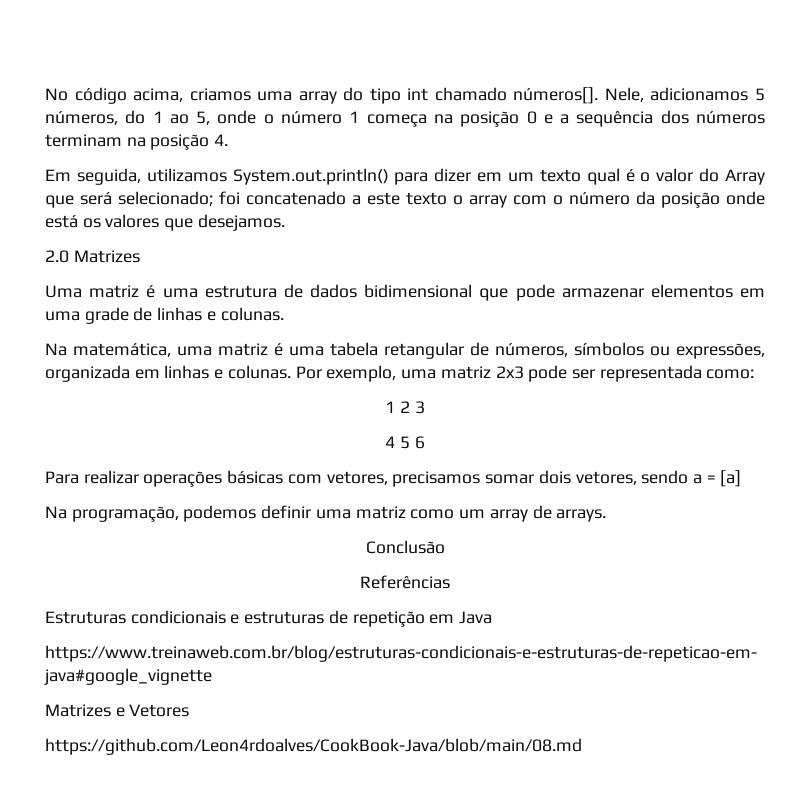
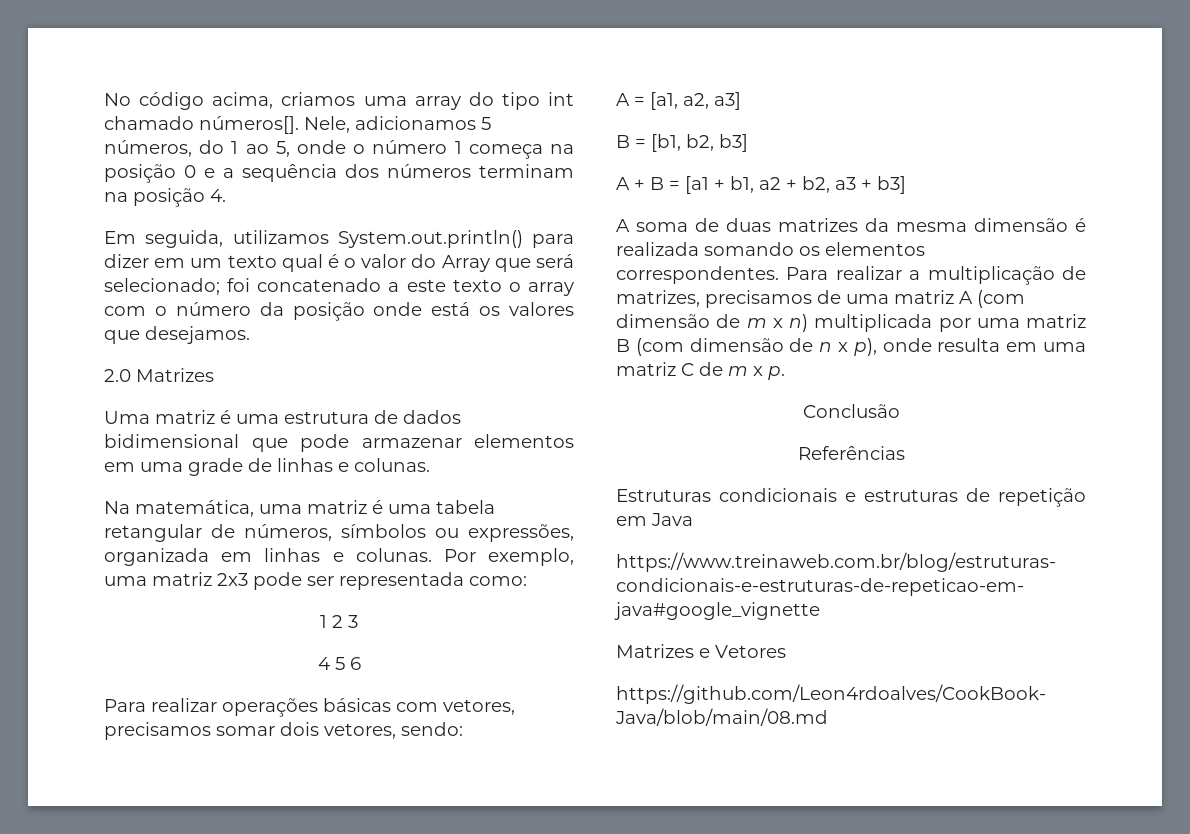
[641,470,742,487] [45,505,607,522] sendo a = [a] // Na programação, podemos definir uma matriz como um array de arrays. -> [401,722,463,736] [616,92,741,110] [616,134,748,152] [616,176,906,194] [616,218,1086,232] [616,242,925,256] [616,266,1086,285] [616,290,1025,308] [616,314,1086,332] [616,338,1086,356] [616,362,785,380] sendo: // A = [a1, a2, a3] // B = [b1, b2, b3] // A + B = [a1 + b1, a2 + b2, a3 + b3] // A soma de duas matrizes da mesma dimensão é realizada somando os elementos correspondentes. Para realizar a multiplicação de matrizes, precisamos de uma matriz A (com dimensão de m x n) multiplicada por uma matriz B (com dimensão de n x p), onde resulta em uma matriz C de m x p.

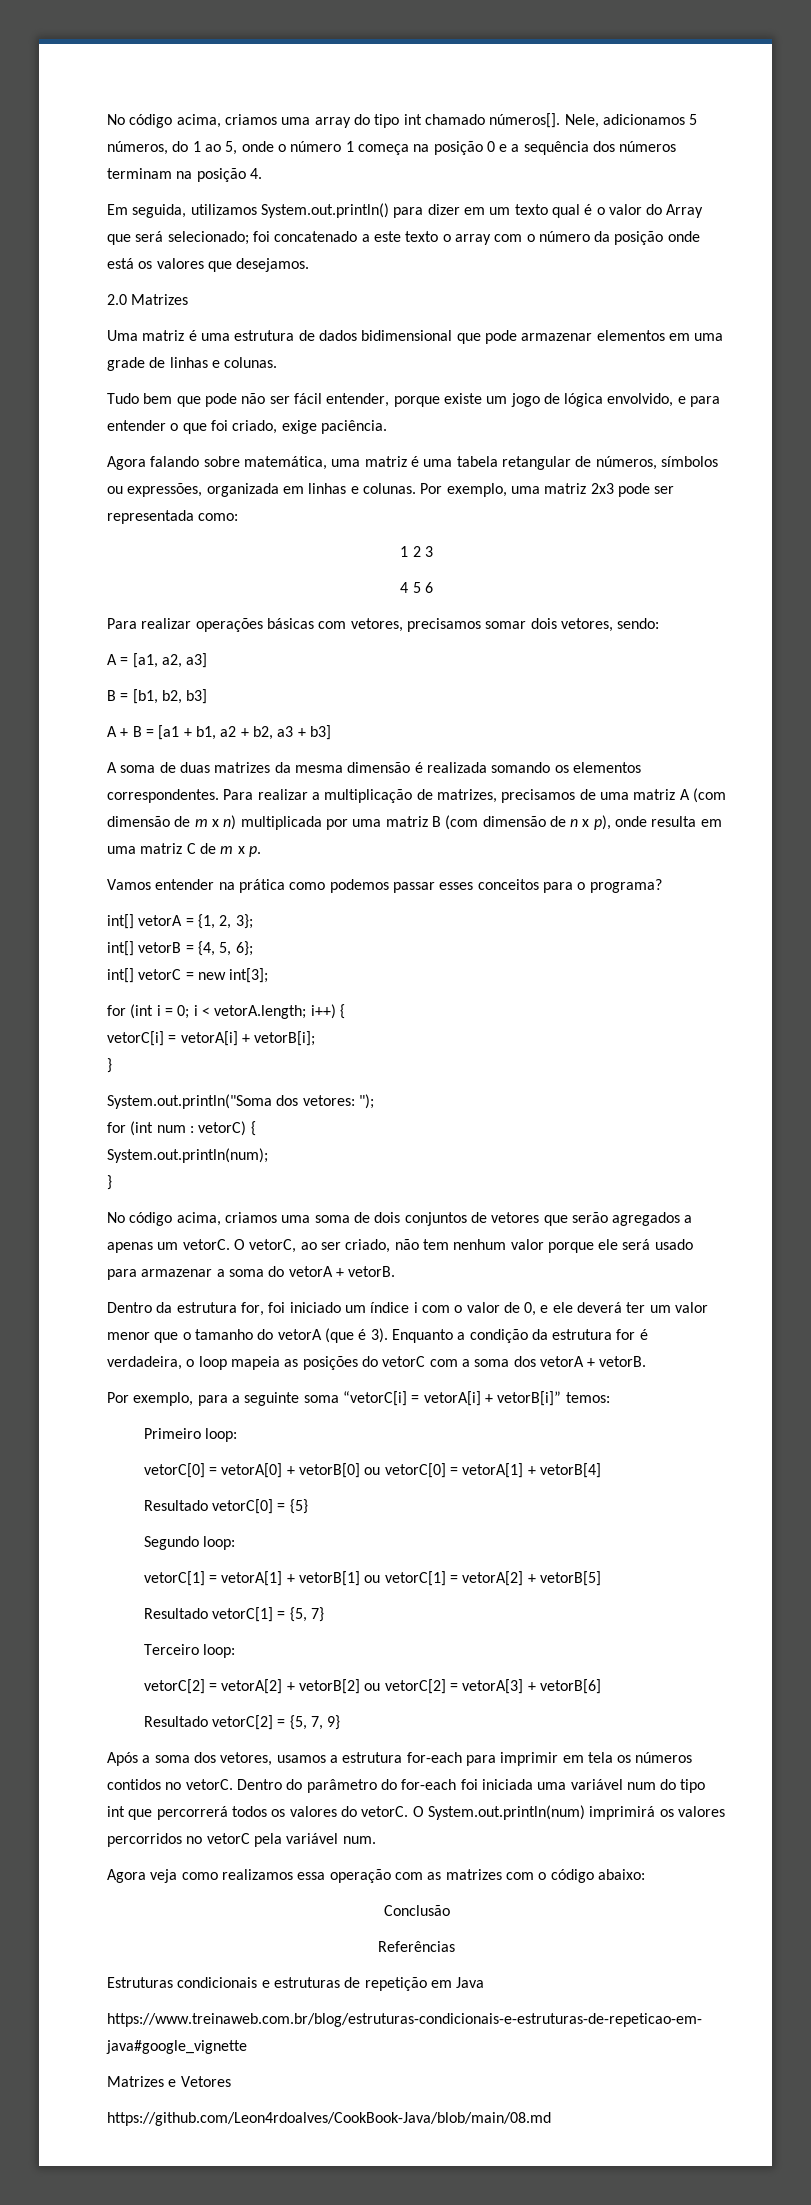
[104,501,130,514] Na -> [107,393,721,407] [107,420,387,434] [107,456,240,470] Tudo bem que pode não ser fácil entender, porque existe um jogo de lógica envolvido, e para entender o que foi criado, exige paciência. // Agora falando sobre
(785, 373) none -> [107,879,662,893] [107,914,253,929] [107,941,253,956] [107,968,269,983] [107,1004,345,1019] [107,1031,316,1046] [107,1058,112,1073] [107,1094,374,1109] [107,1121,256,1136] [107,1148,268,1163] [107,1175,112,1190] [107,1212,693,1226] [107,1239,693,1253] [107,1266,396,1280] [107,1302,709,1316] [107,1328,648,1343] [107,1356,647,1370] [107,1391,610,1406] [143,1428,238,1442] [143,1463,601,1478] [143,1499,308,1514] [143,1536,236,1550] [143,1571,601,1586] [143,1607,325,1622] [143,1644,236,1658] [143,1679,601,1694] [143,1715,341,1730] [107,1752,693,1766] [107,1779,706,1793] [107,1805,725,1820] [107,1833,376,1847] [107,1869,645,1883] // Vamos entender na prática como podemos passar esses conceitos para o programa? // int[] vetorA = {1, 2, 3}; // int[] vetorB = {4, 5, 6}; // int[] vetorC = new int[3]; // for (int i = 0; i < vetorA.length; i++) { // vetorC[i] = vetorA[i] + vetorB[i]; // } // System.out.println("Soma dos vetores: "); // for (int num : vetorC) { // System.out.println(num); // } // No código acima, criamos uma soma de dois conjuntos de vetores que serão agregados a apenas um vetorC. O vetorC, ao ser criado, não tem nenhum valor porque ele será usado para armazenar a soma do vetorA + vetorB. // Dentro da estrutura for, foi iniciado um índice i com o valor de 0, e ele deverá ter um valor menor que o tamanho do vetorA (que é 3). Enquanto a condição da estrutura for é verdadeira, o loop mapeia as posições do vetorC com a soma dos vetorA + vetorB. // Por exemplo, para a seguinte soma “vetorC[i] = vetorA[i] + vetorB[i]” temos: // Primeiro loop: // vetorC[0] = vetorA[0] + vetorB[0] ou vetorC[0] = vetorA[1] + vetorB[4] // Resultado vetorC[0] = {5} // Segundo loop: // vetorC[1] = vetorA[1] + vetorB[1] ou vetorC[1] = vetorA[2] + vetorB[5] // Resultado vetorC[1] = {5, 7} // Terceiro loop: // vetorC[2] = vetorA[2] + vetorB[2] ou vetorC[2] = vetorA[3] + vetorB[6] // Resultado vetorC[2] = {5, 7, 9} // Após a soma dos vetores, usamos a estrutura for-each para imprimir em tela os números contidos no vetorC. Dentro do parâmetro do for-each foi iniciada uma variável num do tipo int que percorrerá todos os valores do vetorC. O System.out.println(num) imprimirá os valores percorridos no vetorC pela variável num. // Agora veja como realizamos essa operação com as matrizes com o código abaixo:

